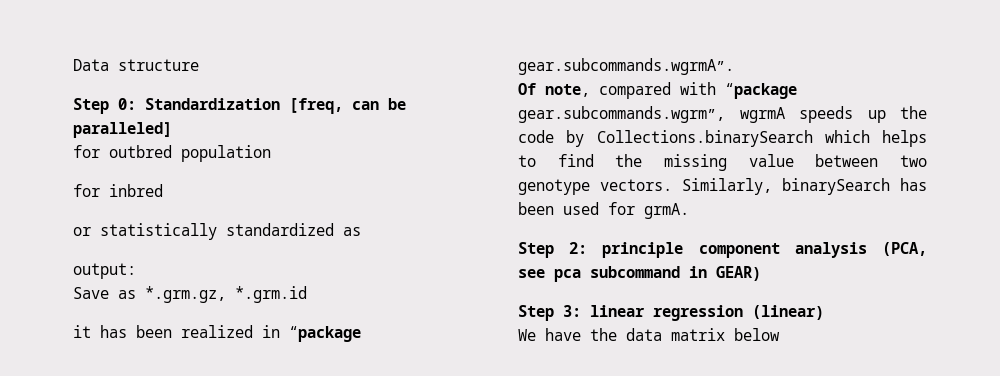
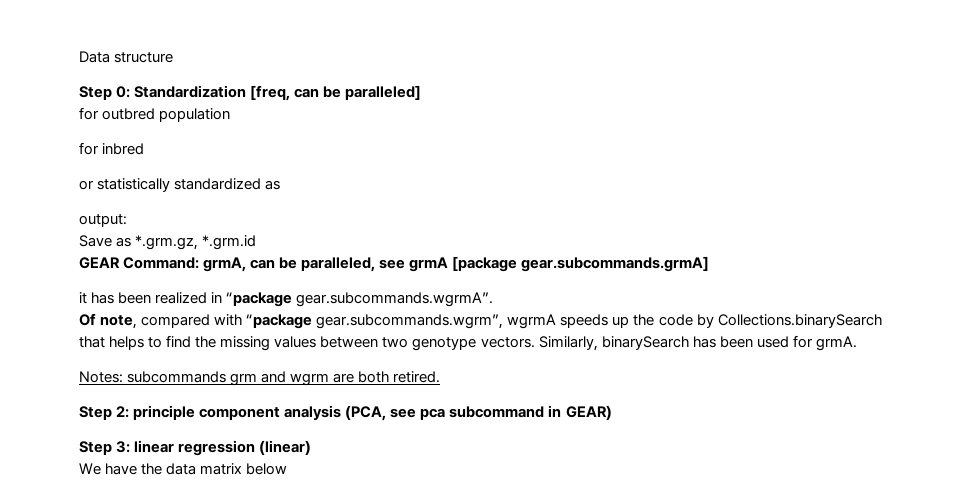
(307, 294) none -> [79,256,710,272] // GEAR Command: grmA, can be paralleled, see grmA [package gear.subcommands.grmA]
[824,130,870,143] which -> [79,336,105,348] that
[748,154,794,167] value -> [274,336,317,348] values
(689, 211) none -> [79,371,441,386] // Notes: subcommands grm and wgrm are both retired.

